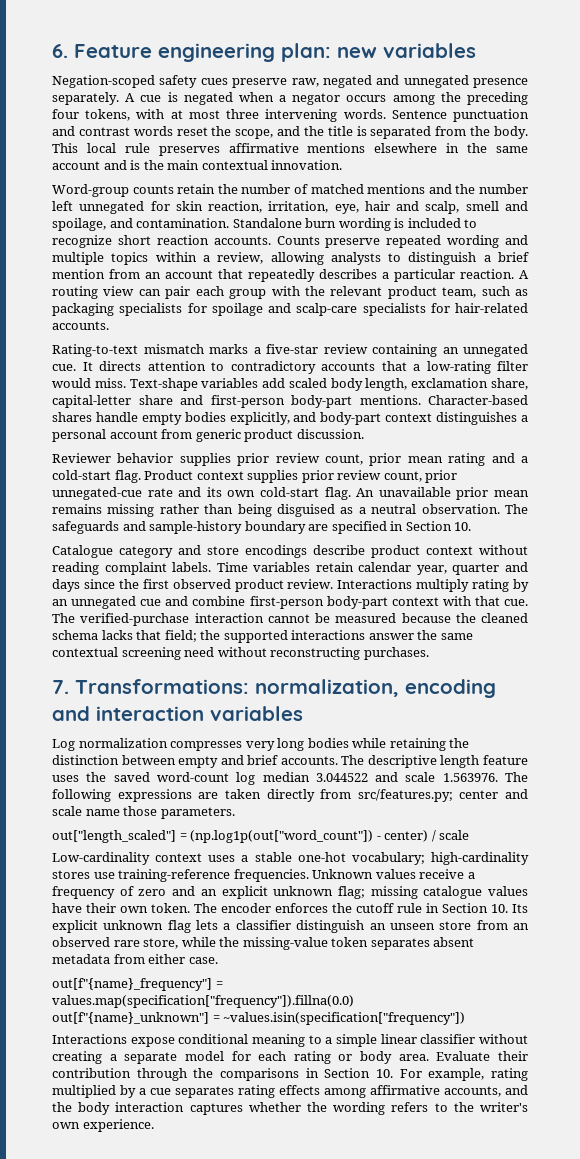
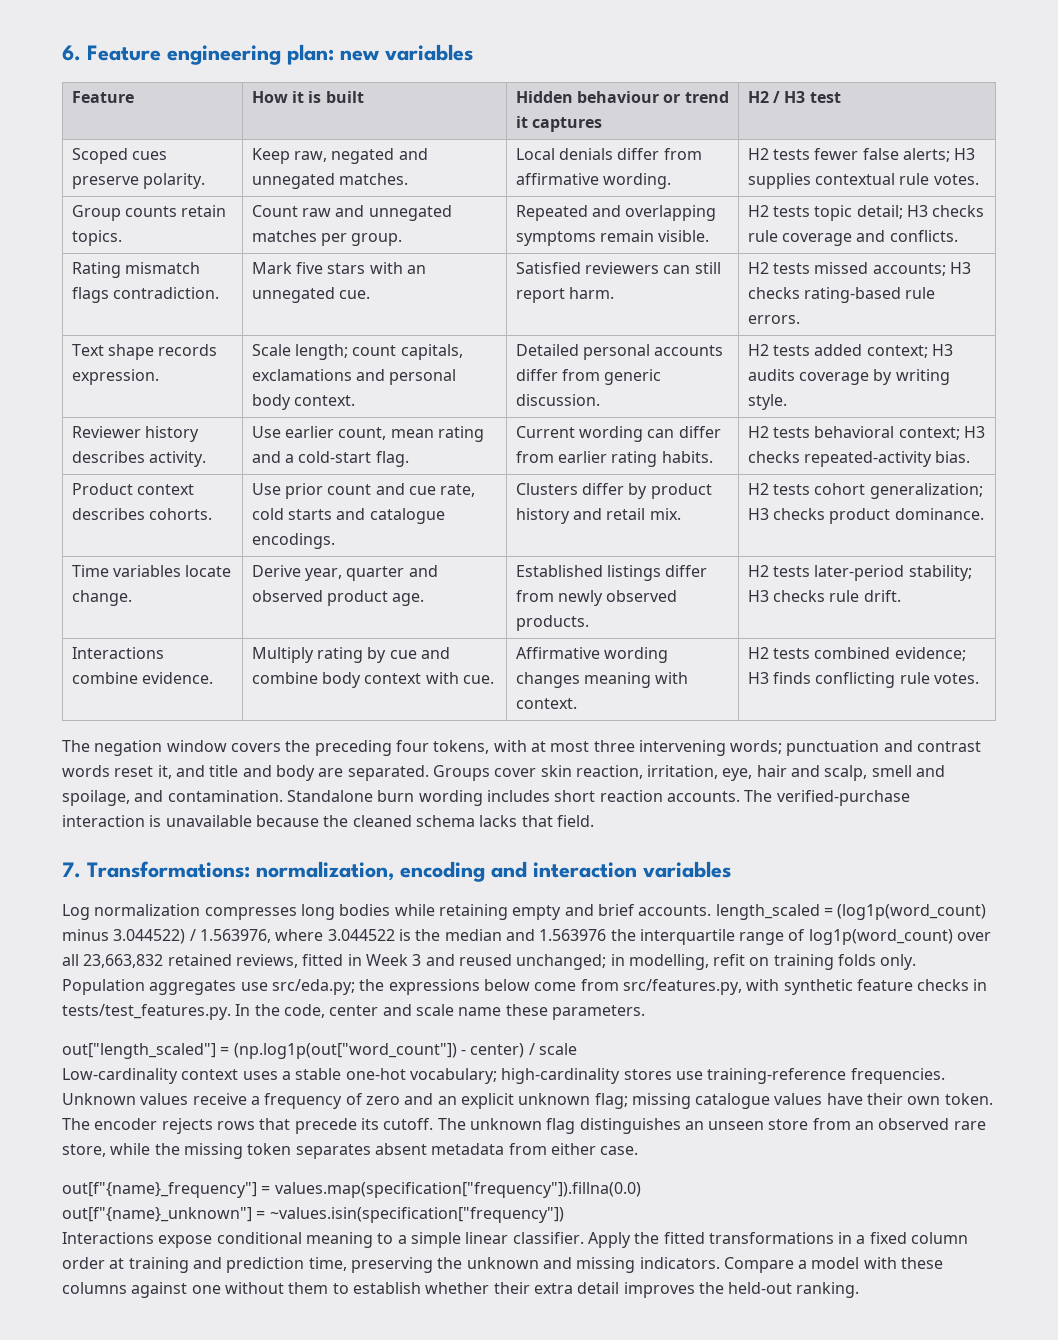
[52,75,528,88] [52,92,435,105] // Negation-scoped safety cues preserve raw, negated and unnegated presence separately. A cue is negated when a negator occurs among -> [71,91,134,103] [251,91,364,103] [515,91,729,103] [515,116,602,132] [747,91,841,103] [71,148,167,164] [71,173,205,189] [251,148,428,164] [251,173,408,189] [515,148,702,160] [515,173,671,189] [747,148,976,162] [747,173,979,189] [71,205,227,221] [71,230,122,246] [251,205,452,221] [251,230,403,246] [515,205,717,221] [515,230,710,246] [747,205,985,221] [747,230,958,246] [71,262,200,278] [71,287,219,303] [251,262,426,274] [251,287,370,303] [515,262,721,274] [515,287,614,303] [747,262,971,276] [747,287,936,303] [747,315,800,324] [71,344,218,360] [71,369,159,385] [251,344,463,360] [251,369,457,385] [251,394,355,410] [515,344,724,360] [515,369,662,385] [515,394,600,406] [747,344,953,358] [747,369,950,385] [747,394,787,410] [71,426,199,442] [71,451,206,467] [251,426,484,442] [251,451,409,467] [515,426,721,442] [515,451,713,467] [747,426,985,440] [747,451,971,467] [71,483,194,495] [71,508,212,520] [251,483,476,499] [251,508,445,524] [251,533,335,549] [515,483,712,499] [515,508,681,524] [747,483,983,499] [747,508,984,524] [71,565,232,577] [71,590,132,606] [251,565,438,581] [251,590,425,606] [515,565,708,581] [515,590,678,606] [515,615,589,631] [747,565,972,581] [747,590,901,602] [71,647,164,659] [71,672,213,684] [251,647,450,663] [251,672,494,688] [515,647,668,663] [515,672,689,688] [515,698,577,709] [747,647,966,661] [747,672,979,688] [62,740,281,756] // Feature | How it is built | Hidden behaviour or trend it captures | H2 / H3 test // Scoped cues preserve polarity. | Keep raw, negated and unnegated matches. | Local denials differ from affirmative wording. | H2 tests fewer false alerts; H3 supplies contextual rule votes. // Group counts retain topics. | Count raw and unnegated matches per group. | Repeated and overlapping symptoms remain visible. | H2 tests topic detail; H3 checks rule coverage and conflicts. // Rating mismatch flags contradiction. | Mark five stars with an unnegated cue. | Satisfied reviewers can still report harm. | H2 tests missed accounts; H3 checks rating-based rule errors. // Text shape records expression. | Scale length; count capitals, exclamations and personal body context. | Detailed personal accounts differ from generic discussion. | H2 tests added context; H3 audits coverage by writing style. // Reviewer history describes activity. | Use earlier count, mean rating and a cold-start flag. | Current wording can differ from earlier rating habits. | H2 tests behavioral context; H3 checks repeated-activity bias. // Product context describes cohorts. | Use prior count and cue rate, cold starts and catalogue encodings. | Clusters differ by product history and retail mix. | H2 tests cohort generalization; H3 checks product dominance. // Time variables locate change. | Derive year, quarter and observed product age. | Established listings differ from newly observed products. | H2 tests later-period stability; H3 checks rule drift. // Interactions combine evidence. | Multiply rating by cue and combine body context with cue. | Affirmative wording changes meaning with context. | H2 tests combined evidence; H3 finds conflicting rule votes. // The negation window covers
[343,109,447,119] words. Sentence -> [730,740,783,754] words;
[211,126,529,139] [52,143,529,156] [52,160,343,170] [52,184,528,197] [52,201,170,214] the scope, and the title is separated from the body. This local rule preserves affirmative mentions elsewhere in the same account and is the main contextual innovation. // Word-group counts retain the number of matched mentions and the number left unnegated for -> [157,765,537,781] it, and title and body are separated. Groups cover
[394,218,478,228] [52,235,528,248] [52,252,529,265] [52,269,529,282] [52,286,528,299] [52,303,528,316] [52,321,109,330] [52,344,528,357] [52,361,528,374] [52,378,528,391] [52,395,528,408] [52,412,529,425] [52,429,364,442] [52,453,528,466] [52,470,458,483] [52,487,530,500] [52,504,528,517] [52,521,472,534] [52,545,528,558] [52,562,528,575] [52,579,529,592] [52,596,529,609] [52,613,397,626] is included to recognize short reaction accounts. Counts preserve repeated wording and multiple topics within a review, allowing analysts to distinguish a brief mention from an account that repeatedly describes a particular reaction. A routing view can pair each group with the relevant product team, such as packaging specialists for spoilage and scalp-care specialists for hair-related accounts. // Rating-to-text mismatch marks a five-star review containing an unnegated cue. It directs attention to contradictory accounts that a low-rating filter would miss. Text-shape variables add scaled body length, exclamation share, capital-letter share and first-person body-part mentions. Character-based shares handle empty bodies explicitly, and body-part context distinguishes a personal account from generic product discussion. // Reviewer behavior supplies prior review count, prior mean rating and a cold-start flag. Product context supplies prior review count, prior unnegated-cue rate and its own cold-start flag. An unavailable prior mean remains missing rather than being disguised as a neutral observation. The safeguards and sample-history boundary are specified in Section 10. // Catalogue category and store encodings describe product context without reading complaint labels. Time variables retain calendar year, quarter and days since the first observed product review. Interactions multiply rating by an unnegated cue and combine first-person body-part context with that cue. The verified-purchase interaction cannot be measured -> [486,790,910,806] [62,815,252,827] includes short reaction accounts. The verified-purchase interaction is unavailable
[164,630,473,643] [52,647,429,660] field; the supported interactions answer the same contextual screening need without reconstructing purchases. -> [556,815,594,827] field.
[245,741,275,751] very -> (297, 913) none
[449,738,470,748] [52,755,176,765] the distinction between -> (508, 912) none
[341,755,528,768] [52,772,528,785] [52,789,453,802] The descriptive length feature uses the saved word-count log median 3.044522 and scale 1.563976. The following expressions are taken directly from src/features.py; -> [715,904,987,920] [62,929,992,945] [62,954,917,970] [62,979,988,995] [62,1004,325,1020] length_scaled = (log1p(word_count) minus 3.044522) / 1.563976, where 3.044522 is the median and 1.563976 the interquartile range of log1p(word_count) over all 23,663,832 retained reviews, fitted in Week 3 and reused unchanged; in modelling, refit on training folds only. Population aggregates use src/eda.py; the expressions below come from src/features.py, with synthetic feature checks in tests/test_features.py. In the code,
[123,806,158,816] those -> [505,1004,548,1016] these
[275,903,528,913] [52,920,365,933] enforces the cutoff rule in Section 10. Its explicit unknown flag lets a classifier distinguish -> [161,1118,681,1134] rejects rows that precede its cutoff. The unknown flag distinguishes
[242,937,328,950] missing-value -> [183,1143,243,1159] missing
[420,1034,529,1044] [52,1051,528,1064] [52,1068,528,1081] [52,1085,528,1098] [52,1102,528,1115] [52,1119,154,1132] classifier without creating a separate model for each rating or body area. Evaluate their contribution through the comparisons in Section 10. For example, rating multiplied by a cue separates rating effects among affirmative accounts, and the body interaction captures whether the wording refers to the writer's own experience. -> [512,1232,969,1248] [62,1257,944,1273] [62,1282,860,1298] classifier. Apply the fitted transformations in a fixed column order at training and prediction time, preserving the unknown and missing indicators. Compare a model with these columns against one without them to establish whether their extra detail improves the held-out ranking.

